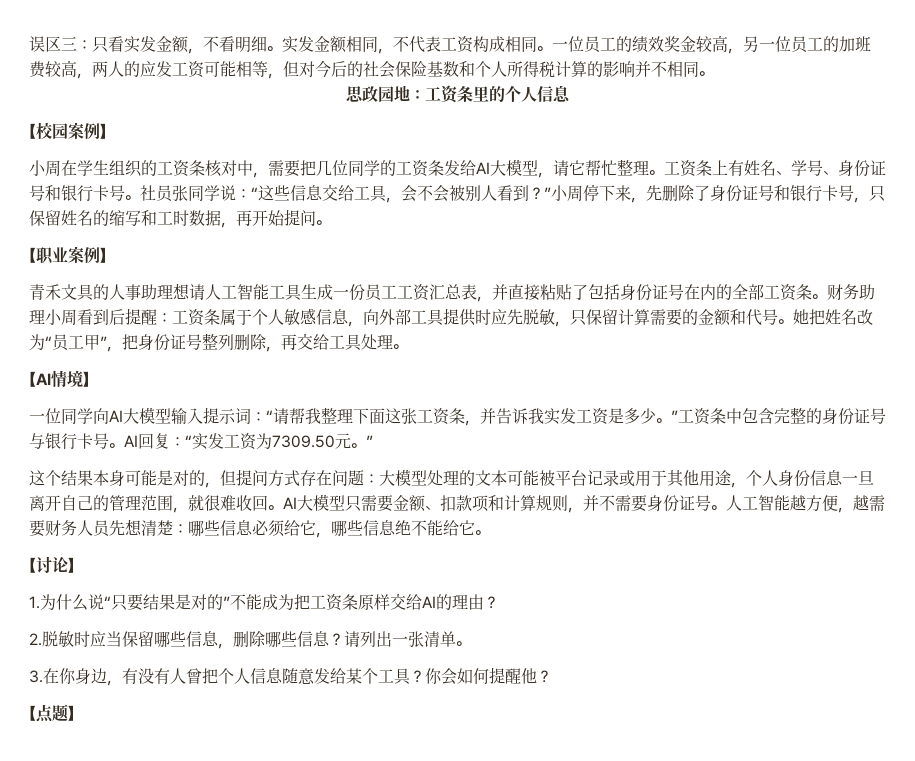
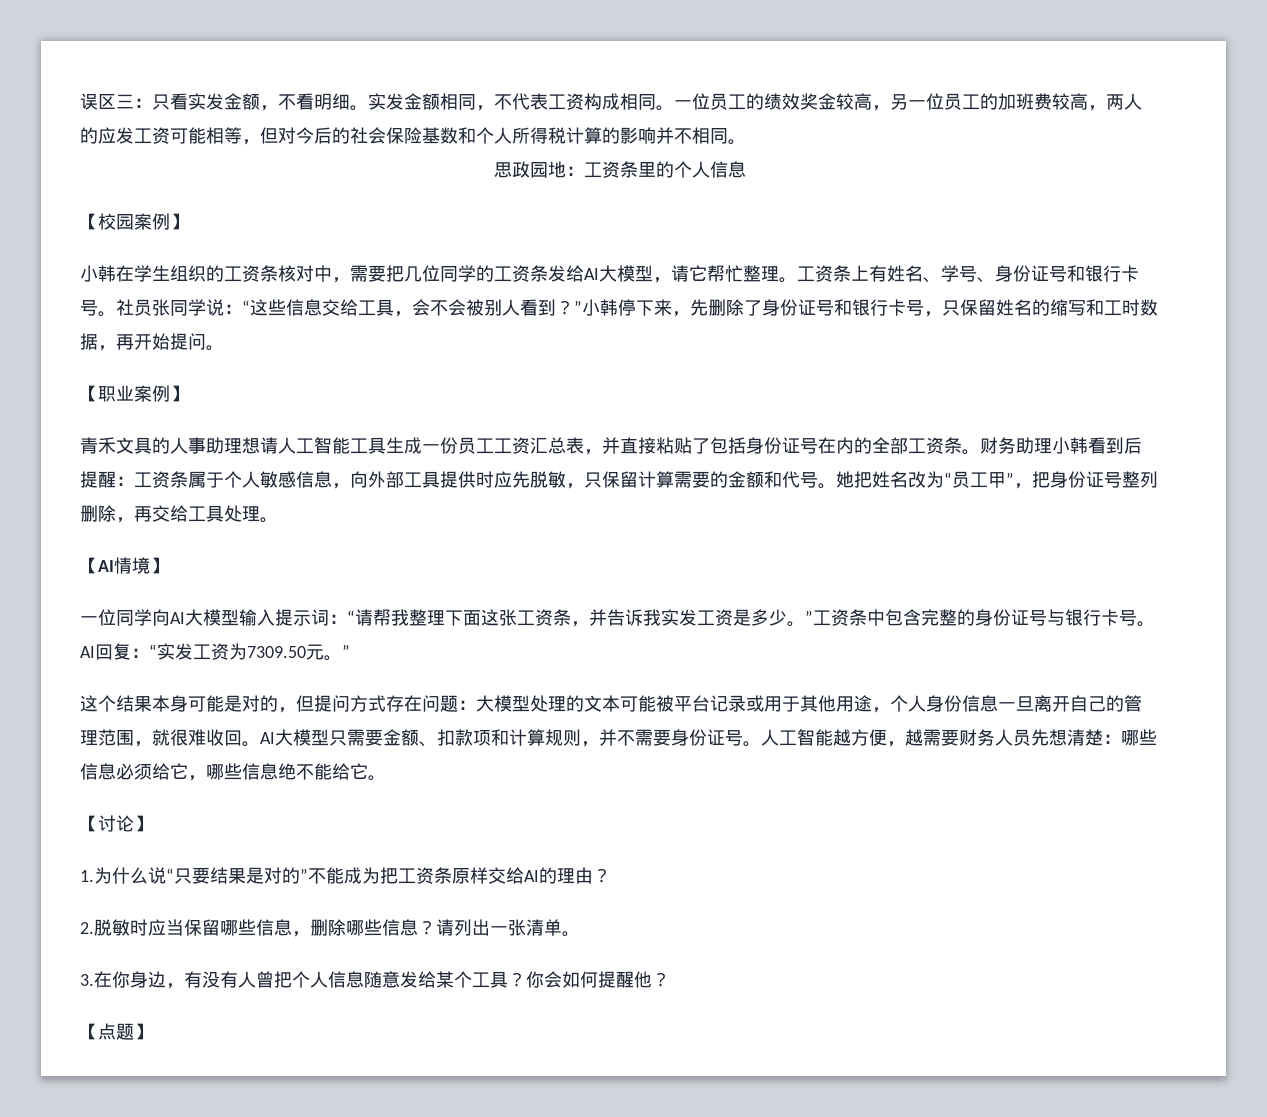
[45,160,61,177] 周 -> [98,265,116,282] 韩
[567,185,583,202] 周 -> [600,299,618,316] 韩
[61,309,77,326] 周 -> [1070,437,1088,454] 韩

